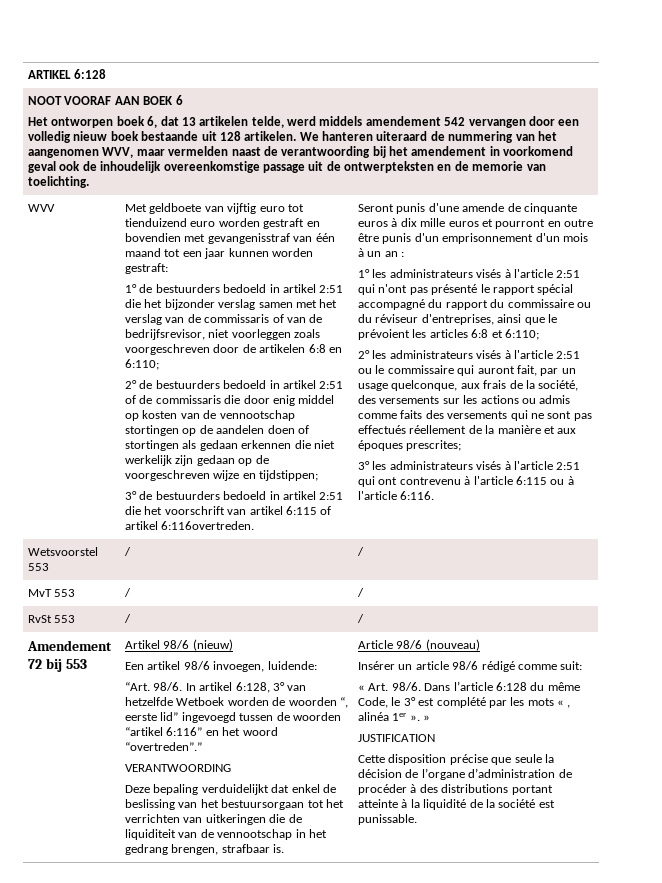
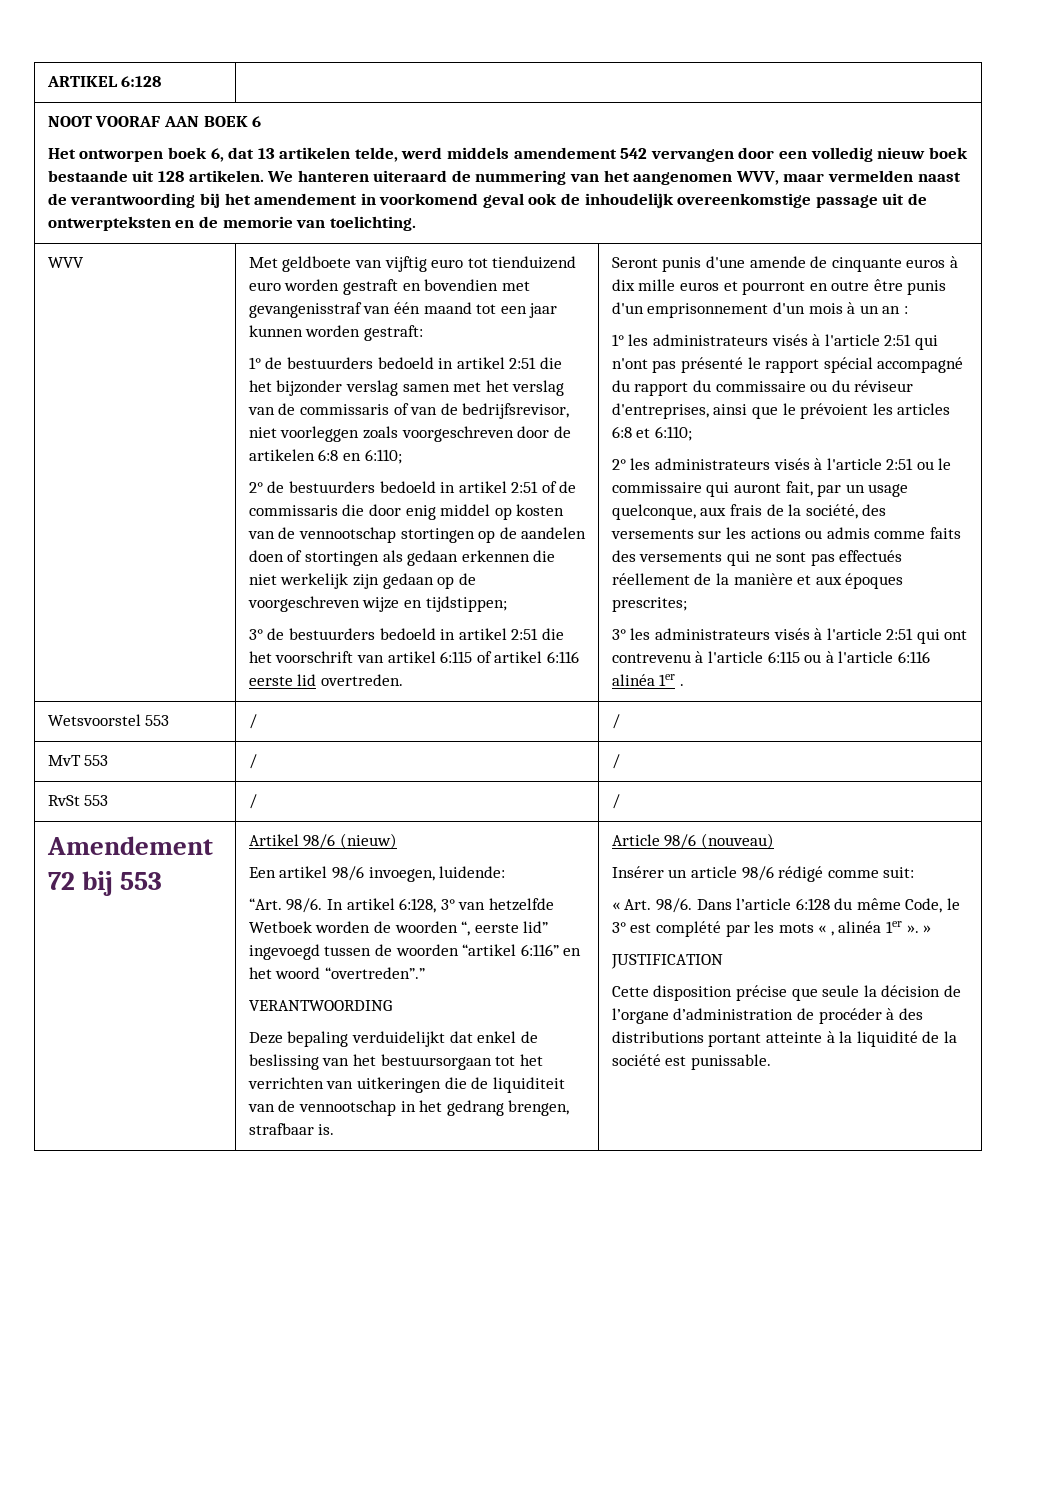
[161,521,255,530] 6:116overtreden. -> [546,651,579,663] [248,674,403,686] 6:116 eerste lid overtreden.
[400,491,435,500] 6:116. -> [897,651,930,663] [611,674,684,686] 6:116 alinéa 1er .

